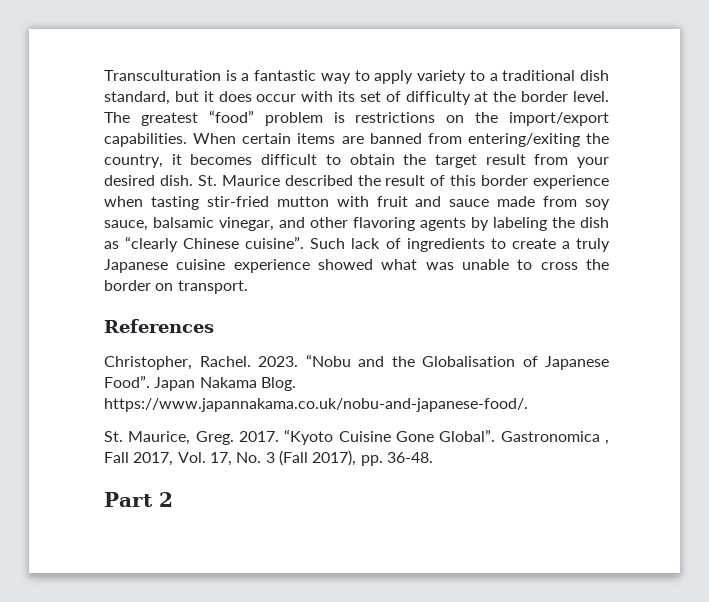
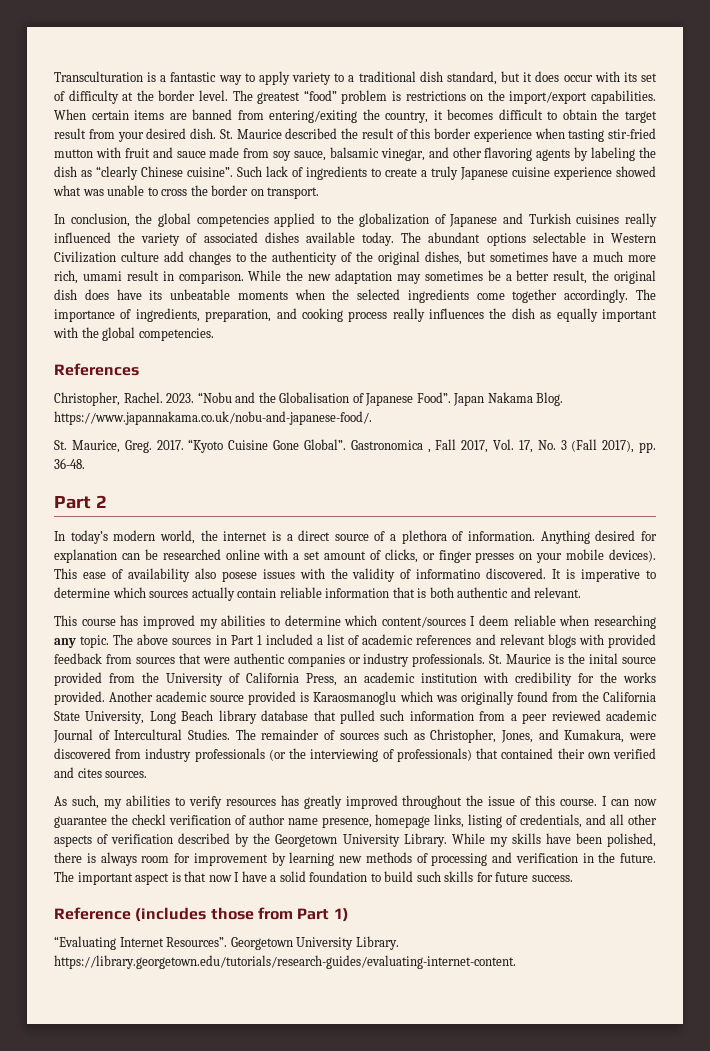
(248, 287) none -> [54,213,657,227] [54,232,656,246] [54,251,656,265] [54,270,656,284] [54,289,656,303] [54,308,657,322] [53,327,214,341] // In conclusion, the global competencies applied to the globalization of Japanese and Turkish cuisines really influenced the variety of associated dishes available today. The abundant options selectable in Western Civilization culture add changes to the authenticity of the original dishes, but sometimes have a much more rich, umami result in comparison. While the new adaptation may sometimes be a better result, the original dish does have its unbeatable moments when the selected ingredients come together accordingly. The importance of ingredients, preparation, and cooking process really influences the dish as equally important with the global competencies.
(173, 499) none -> [54,530,657,544] [54,549,656,563] [54,568,656,582] [54,587,582,601] [54,615,657,629] [54,634,656,648] [54,653,656,667] [54,672,656,686] [54,691,657,705] [54,710,658,724] [53,729,657,743] [54,748,656,762] [54,767,148,778] [54,795,658,809] [54,814,657,828] [54,833,656,847] [54,852,656,866] [54,871,573,885] [54,907,349,922] [54,936,399,950] [54,955,516,969] // In today’s modern world, the internet is a direct source of a plethora of information. Anything desired for explanation can be researched online with a set amount of clicks, or finger presses on your mobile devices). This ease of availability also posese issues with the validity of informatino discovered. It is imperative to determine which sources actually contain reliable information that is both authentic and relevant. // This course has improved my abilities to determine which content/sources I deem reliable when researching any topic. The above sources in Part 1 included a list of academic references and relevant blogs with provided feedback from sources that were authentic companies or industry professionals. St. Maurice is the inital source provided from the University of California Press, an academic institution with credibility for the works provided. Another academic source provided is Karaosmanoglu which was originally found from the California State University, Long Beach library database that pulled such information from a peer reviewed academic Journal of Intercultural Studies. The remainder of sources such as Christopher, Jones, and Kumakura, were discovered from industry professionals (or the interviewing of professionals) that contained their own verified and cites sources. // As such, my abilities to verify resources has greatly improved throughout the issue of this course. I can now guarantee the checkl verification of author name presence, homepage links, listing of credentials, and all other aspects of verification described by the Georgetown University Library. While my skills have been polished, there is always room for improvement by learning new methods of processing and verification in the future. The important aspect is that now I have a solid foundation to build such skills for future success. // Reference (includes those from Part 1) // “Evaluating Internet Resources”. Georgetown University Library. https://library.georgetown.edu/tutorials/research-guides/evaluating-internet-content.

